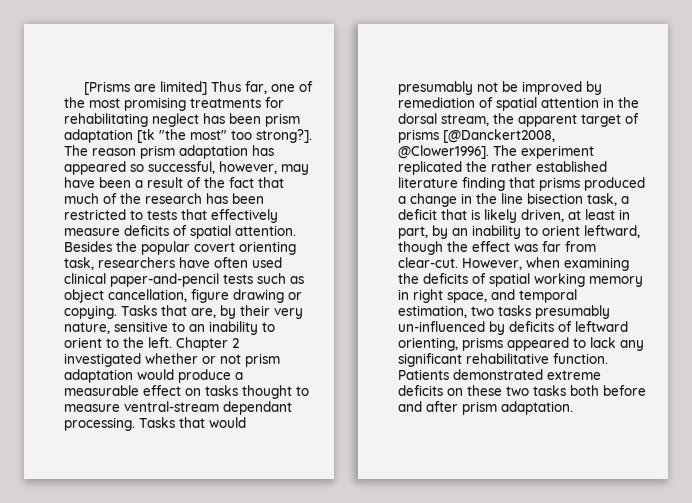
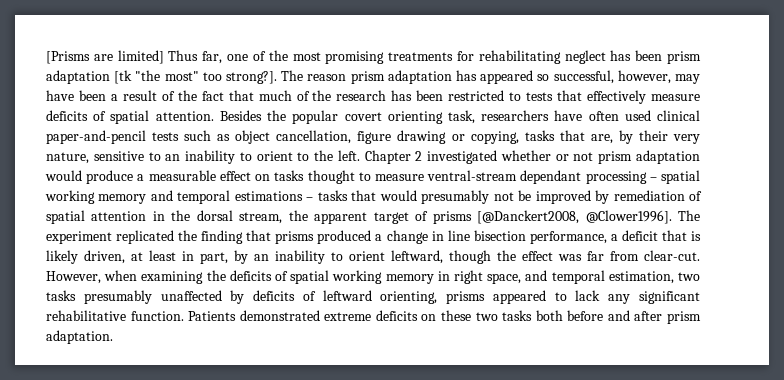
[64,305,157,319] copying. Tasks -> [470,130,555,144] copying, tasks
[64,417,175,431] processing. Tasks -> [585,170,700,184] [45,190,348,204] processing – spatial working memory and temporal estimations – tasks
[491,161,607,172] [398,177,458,188] rather established literature -> (198, 235) none
[476,193,497,204] the -> (444, 236) none
[587,193,617,206] task, -> [529,231,607,244] performance,
[398,321,485,332] un-influenced -> [160,290,222,301] unaffected

